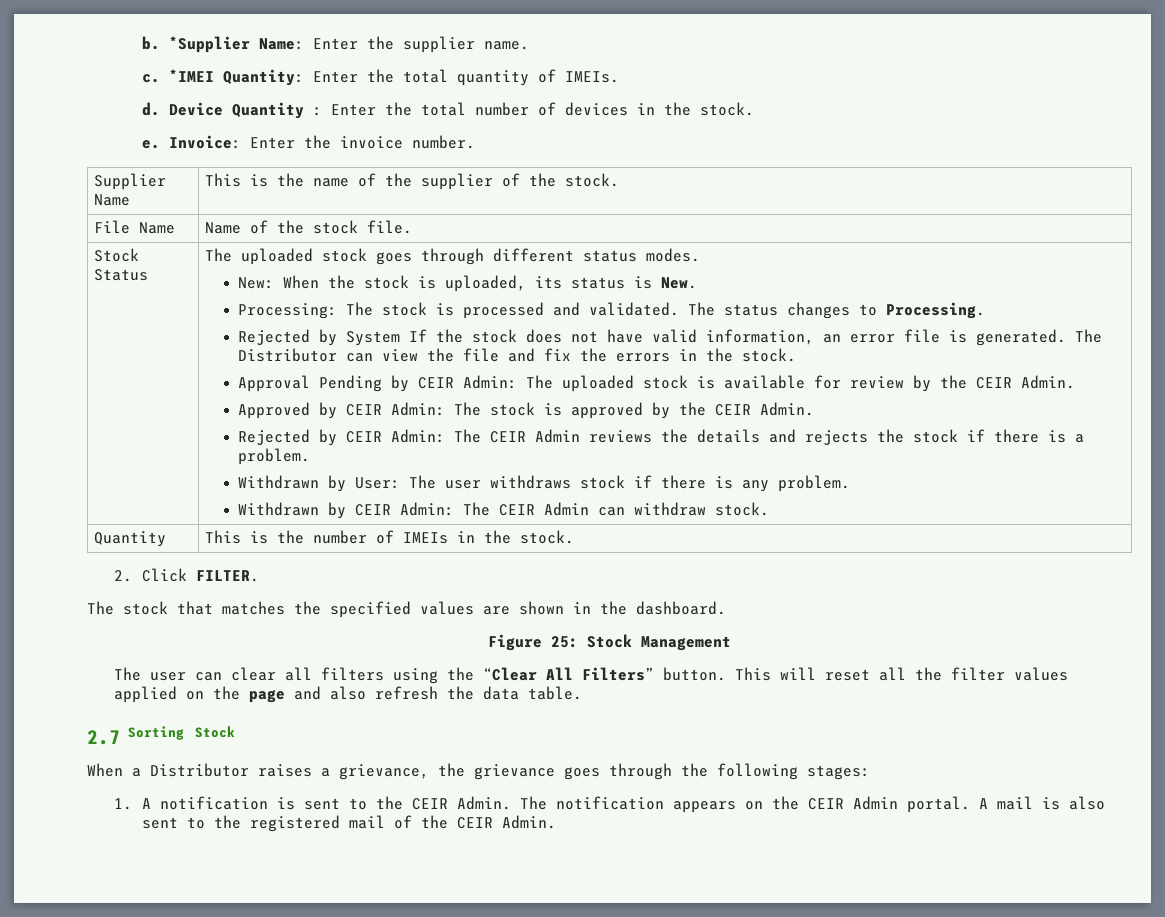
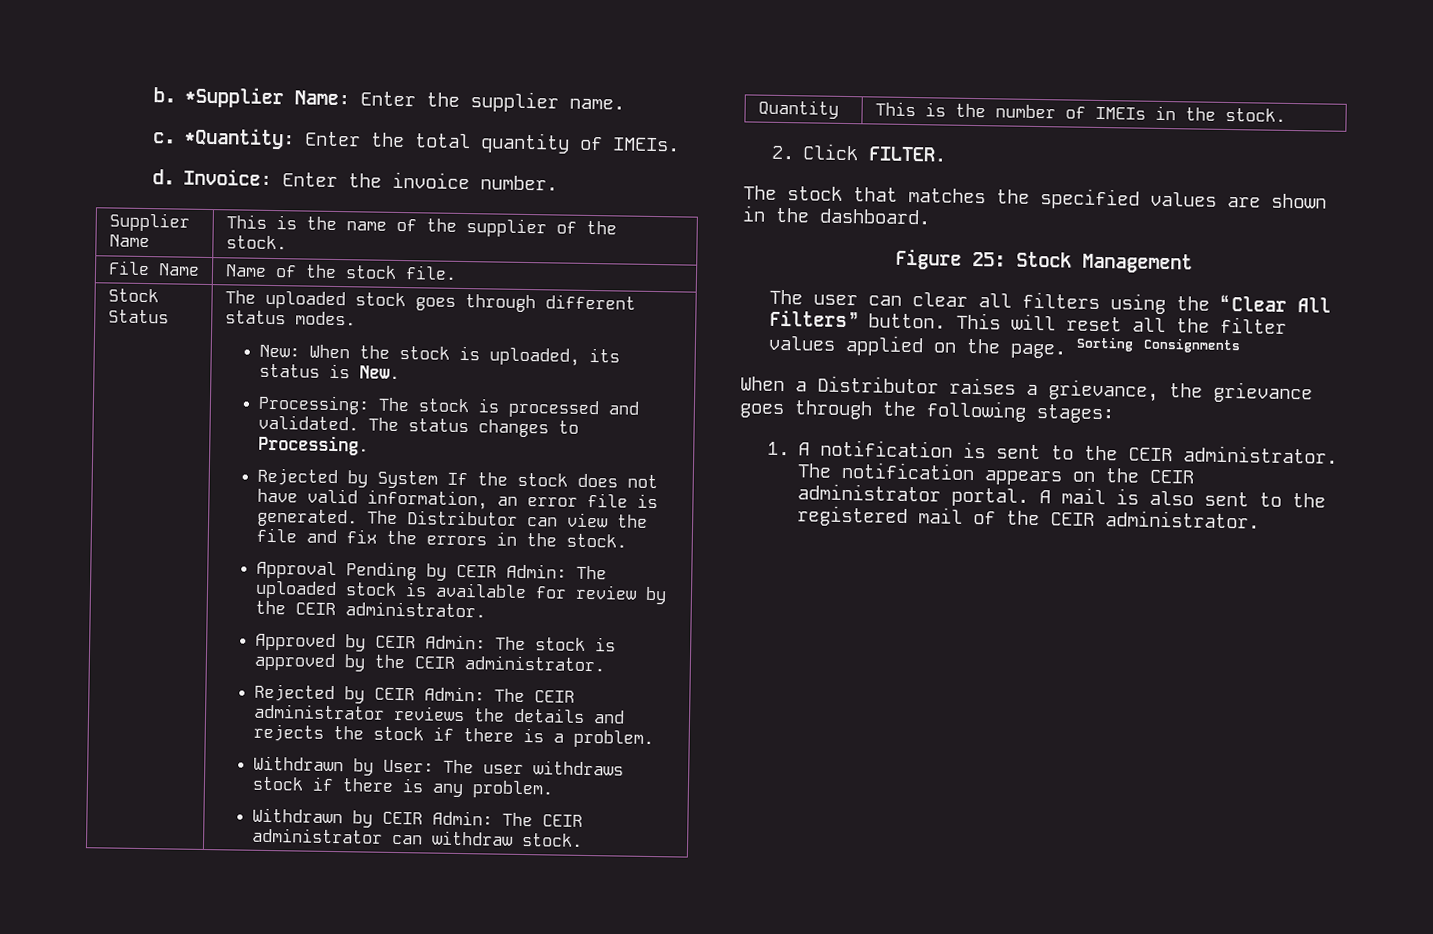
[169,69,305,86] *IMEI Quantity: -> [182,127,295,150] *Quantity:
[169,102,755,119] [141,140,160,149] Device Quantity : Enter the total number of devices in the stock. // e. -> (175, 177) none
[1021,375,1076,389] Admin. -> [344,601,486,618] administrator.
[760,402,815,416] Admin. -> [463,655,605,672] administrator.
[535,429,581,443] Admin -> [253,703,385,720] administrator
[544,502,590,516] Admin -> [251,827,383,844] administrator
[249,686,583,703] [87,726,235,745] page and also refresh the data table. // 2.7 Sorting Stock -> [1009,336,1241,359] page. Sorting Consignments
[456,796,511,810] Admin. -> [1183,445,1339,464] administrator.
[852,796,898,810] Admin -> [797,483,942,502] administrator
[501,815,556,829] Admin. -> [1105,510,1261,529] administrator.

